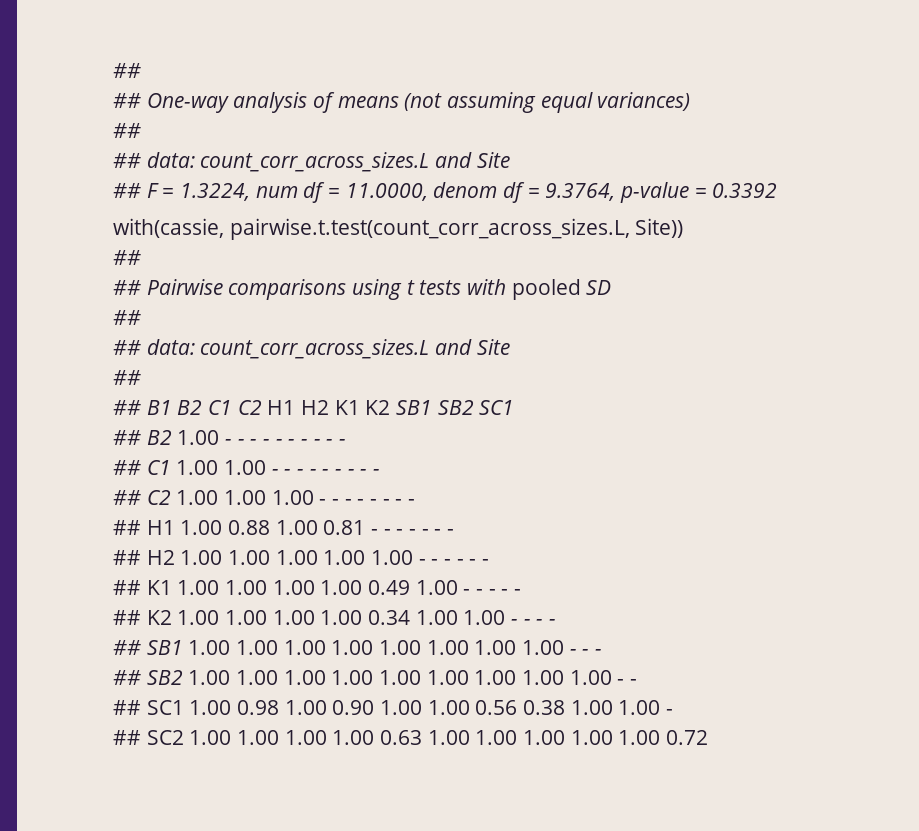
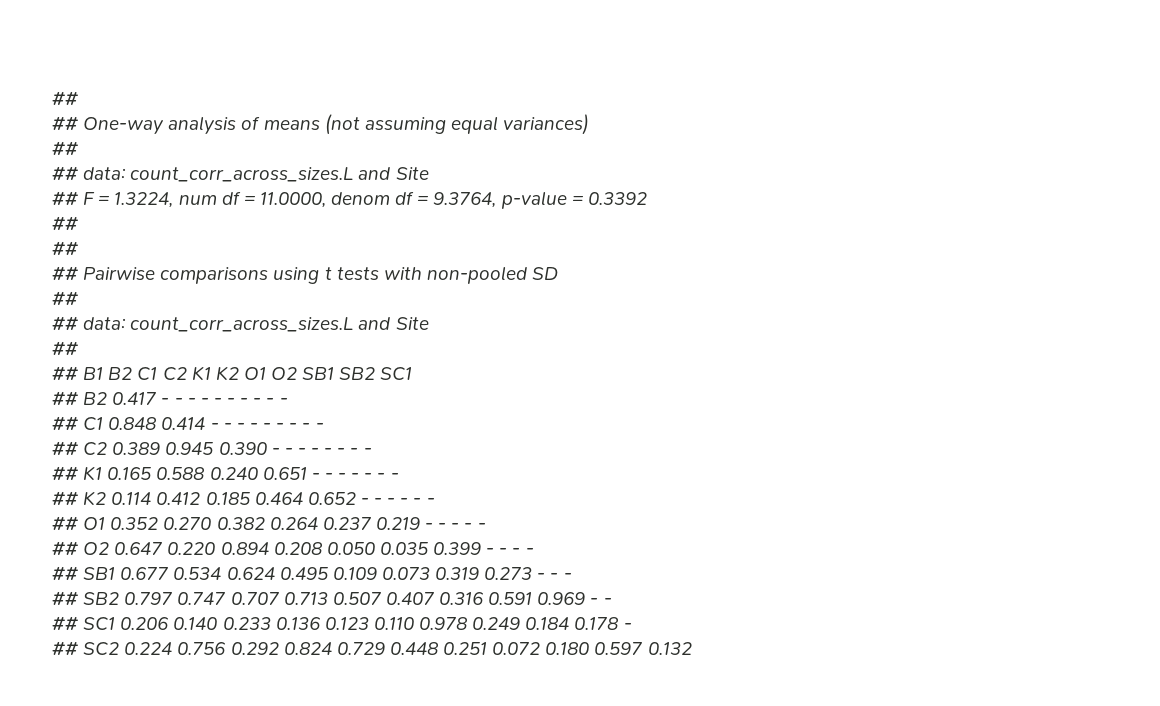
[113,218,684,240] with(cassie, pairwise.t.test(count_corr_across_sizes.L, Site)) -> [52,216,78,231] ##
[511,279,581,300] pooled -> [426,266,527,284] non-pooled
[267,400,391,415] H1 H2 K1 K2 -> [191,367,298,380] K1 K2 O1 O2
[177,430,220,445] 1.00 -> [112,392,158,405] 0.417
[176,460,267,475] 1.00 1.00 -> [108,417,206,430] 0.848 0.414
[176,490,416,505] [113,520,455,535] [113,550,490,565] [113,580,522,595] [113,610,506,625] 1.00 1.00 1.00 - - - - - - - - // ## H1 1.00 0.88 1.00 0.81 - - - - - - - // ## H2 1.00 1.00 1.00 1.00 1.00 - - - - - - // ## K1 1.00 1.00 1.00 1.00 0.49 1.00 - - - - - // ## K2 1.00 1.00 1.00 1.00 0.34 1.00 1.00 -> [112,442,372,455] [52,466,399,481] [52,491,435,506] [52,516,486,531] [52,541,482,556] 0.389 0.945 0.390 - - - - - - - - // ## K1 0.165 0.588 0.240 0.651 - - - - - - - // ## K2 0.114 0.412 0.185 0.464 0.652 - - - - - - // ## O1 0.352 0.270 0.382 0.264 0.237 0.219 - - - - - // ## O2 0.647 0.220 0.894 0.208 0.050 0.035 0.399
[188,640,565,655] 1.00 1.00 1.00 1.00 1.00 1.00 1.00 1.00 -> [120,567,533,580] 0.677 0.534 0.624 0.495 0.109 0.073 0.319 0.273
[188,670,638,685] [113,700,674,715] [113,730,709,745] 1.00 1.00 1.00 1.00 1.00 1.00 1.00 1.00 1.00 - - // ## SC1 1.00 0.98 1.00 0.90 1.00 1.00 0.56 0.38 1.00 1.00 - // ## SC2 1.00 1.00 1.00 1.00 0.63 1.00 1.00 1.00 1.00 1.00 0.72 -> [124,592,612,605] [52,616,632,631] [52,641,692,656] 0.797 0.747 0.707 0.713 0.507 0.407 0.316 0.591 0.969 - - // ## SC1 0.206 0.140 0.233 0.136 0.123 0.110 0.978 0.249 0.184 0.178 - // ## SC2 0.224 0.756 0.292 0.824 0.729 0.448 0.251 0.072 0.180 0.597 0.132

